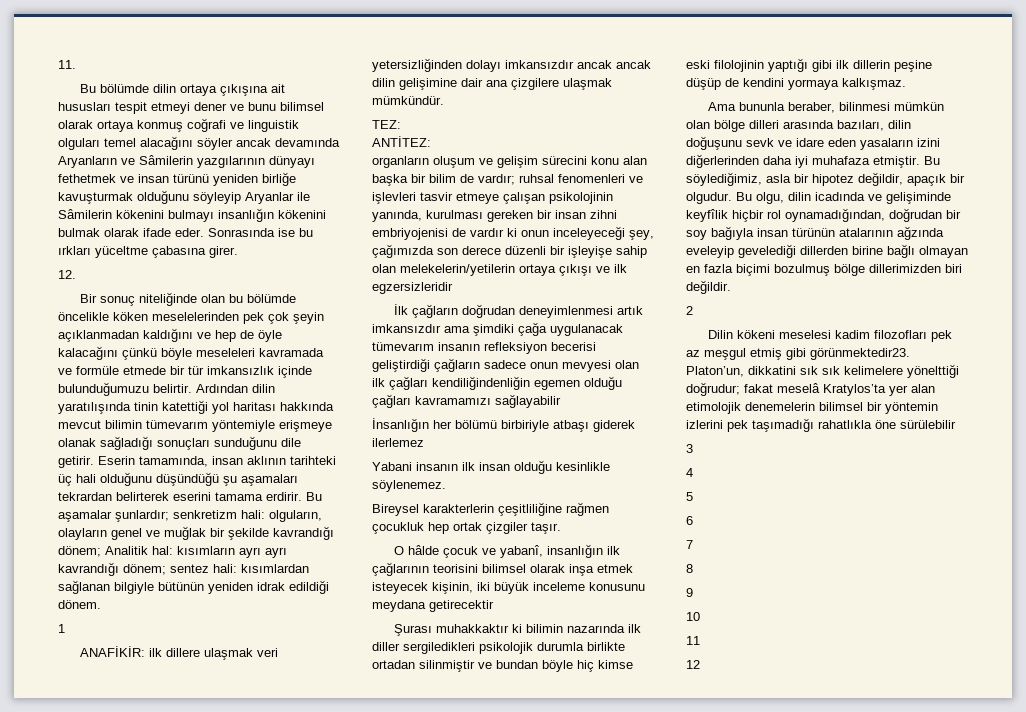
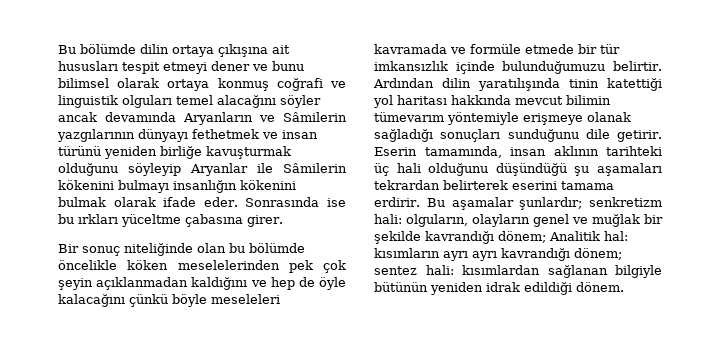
[58,60,76,69] 11. // -> (58, 49) none
[58,270,76,279] // 12. -> (283, 221) none
[58,624,65,633] [79,646,278,660] [372,58,651,72] [372,78,612,90] [372,96,444,105] [372,120,401,129] [372,136,431,147] [372,156,647,168] [372,174,643,186] [372,192,613,204] [372,210,617,222] [372,226,654,240] [372,244,647,258] [372,264,627,276] [372,282,453,294] [393,304,643,318] [372,322,623,336] [372,342,596,354] [372,358,639,372] [372,376,622,390] [372,394,561,408] [372,418,635,432] [372,438,424,447] [372,460,610,474] [372,480,446,492] [372,502,609,516] [372,522,561,534] [393,544,620,558] [372,562,633,576] [372,582,645,594] [372,600,494,612] [393,624,641,636] [372,642,625,654] [372,660,633,672] [686,58,932,72] [686,78,906,90] [707,102,944,113] [686,120,911,132] [686,136,940,150] [686,154,940,168] [686,172,965,186] [686,192,951,204] [686,208,961,222] [686,226,944,240] [686,244,968,258] [686,264,962,276] [686,280,731,294] [686,306,693,315] [707,330,952,342] [686,348,910,360] [686,364,959,378] [686,382,935,396] [686,402,938,414] [686,418,956,432] [686,444,693,453] [686,468,693,477] [686,492,693,501] [686,516,693,525] [686,540,693,549] [686,564,693,573] [686,588,693,597] [686,612,700,621] [686,636,700,645] [686,660,700,669] // 1 // ANAFİKİR: ilk dillere ulaşmak veri yetersizliğinden dolayı imkansızdır ancak ancak dilin gelişimine dair ana çizgilere ulaşmak mümkündür. // TEZ: // ANTİTEZ: // organların oluşum ve gelişim sürecini konu alan başka bir bilim de vardır; ruhsal fenomenleri ve işlevleri tasvir etmeye çalışan psikolojinin yanında, kurulması gereken bir insan zihni embriyojenisi de vardır ki onun inceleyeceği şey, çağımızda son derece düzenli bir işleyişe sahip olan melekelerin/yetilerin ortaya çıkışı ve ilk egzersizleridir // İlk çağların doğrudan deneyimlenmesi artık imkansızdır ama şimdiki çağa uygulanacak tümevarım insanın refleksiyon becerisi geliştirdiği çağların sadece onun mevyesi olan ilk çağları kendiliğindenliğin egemen olduğu çağları kavramamızı sağlayabilir // İnsanlığın her bölümü birbiriyle atbaşı giderek ilerlemez // Yabani insanın ilk insan olduğu kesinlikle söylenemez. // Bireysel karakterlerin çeşitliliğine rağmen çocukluk hep ortak çizgiler taşır. // O hâlde çocuk ve yabanî, insanlığın ilk çağlarının teorisini bilimsel olarak inşa etmek isteyecek kişinin, iki büyük inceleme konusunu meydana getirecektir // Şurası muhakkaktır ki bilimin nazarında ilk diller sergiledikleri psikolojik durumla birlikte ortadan silinmiştir ve bundan böyle hiç kimse eski filolojinin yaptığı gibi ilk dillerin peşine düşüp de kendini yormaya kalkışmaz. // Ama bununla beraber, bilinmesi mümkün olan bölge dilleri arasında bazıları, dilin doğuşunu sevk ve idare eden yasaların izini diğerlerinden daha iyi muhafaza etmiştir. Bu söylediğimiz, asla bir hipotez değildir, apaçık bir olgudur. Bu olgu, dilin icadında ve gelişiminde keyfîlik hiçbir rol oynamadığından, doğrudan bir soy bağıyla insan türünün atalarının ağzında eveleyip gevelediği dillerden birine bağlı olmayan en fazla biçimi bozulmuş bölge dillerimizden biri değildir. // 2 // Dilin kökeni meselesi kadim filozofları pek az meşgul etmiş gibi görünmektedir23. Platon’un, dikkatini sık sık kelimelere yönelttiği doğrudur; fakat meselâ Kratylos’ta yer alan etimolojik denemelerin bilimsel bir yöntemin izlerini pek taşımadığı rahatlıkla öne sürülebilir // 3 // 4 // 5 // 6 // 7 // 8 // 9 // 10 // 11 // 12 -> (624, 287) none

